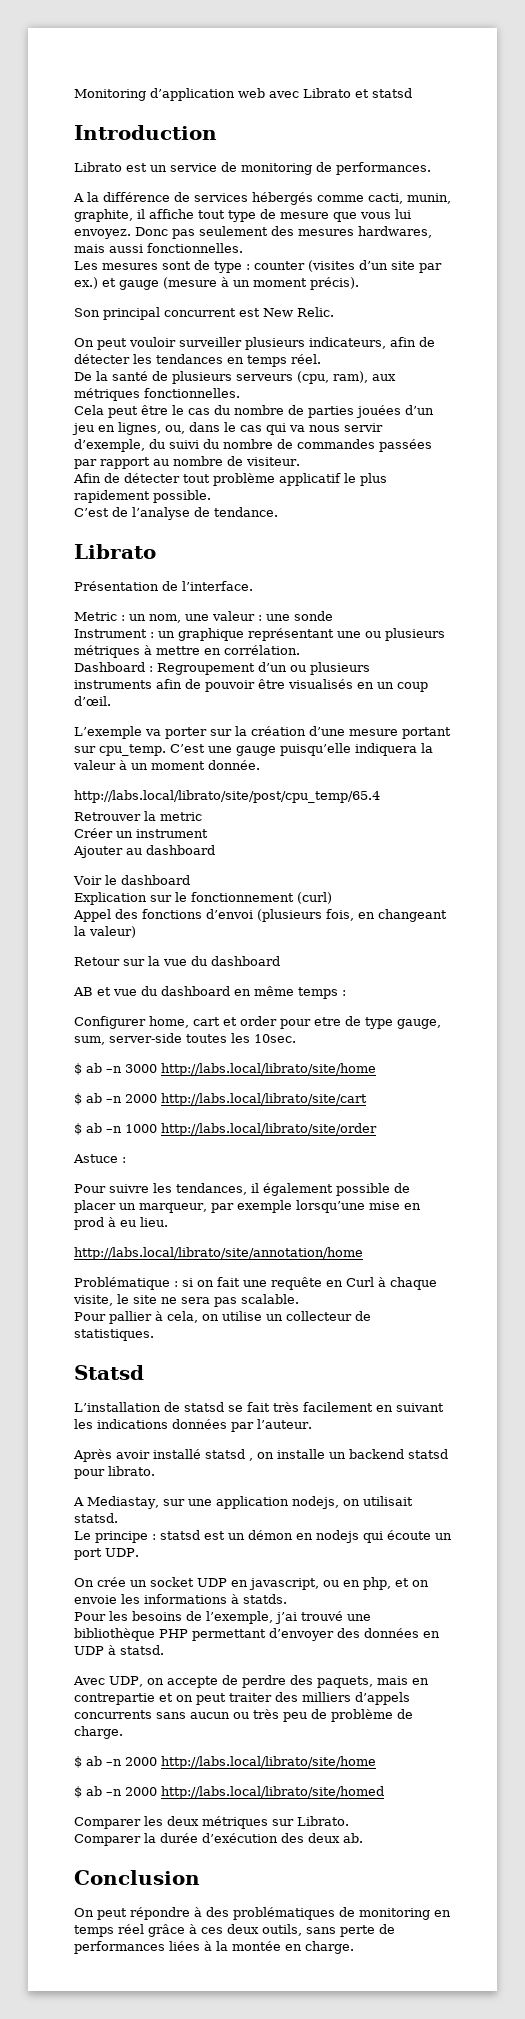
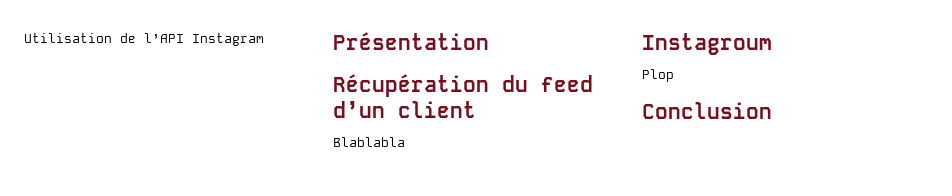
[74,88,412,101] [74,125,217,140] [74,162,431,175] [73,192,451,205] [74,209,411,222] [74,226,432,239] [74,243,243,253] [74,260,442,273] [74,277,359,290] [74,307,334,320] [74,337,435,350] [74,354,321,367] [74,371,396,384] [74,388,240,401] [74,405,434,418] [72,422,383,435] [74,439,432,452] [74,456,300,469] [73,473,387,486] [74,490,211,503] [74,507,278,520] [74,544,156,559] [74,581,253,591] [74,611,333,623] [74,628,445,641] [74,645,300,658] [74,662,370,675] [74,679,428,692] [74,696,111,706] [74,726,451,739] [74,743,433,756] [73,760,260,770] [74,790,380,803] [74,811,202,821] [74,828,208,838] [73,845,215,858] [73,875,190,885] [74,892,332,905] [73,909,447,922] [74,926,136,938] [74,956,280,966] [73,986,346,999] [74,1016,441,1029] [74,1033,296,1045] [74,1063,376,1076] [74,1093,367,1106] [74,1123,377,1136] [73,1154,126,1163] [74,1183,410,1196] [74,1200,421,1213] [74,1217,168,1230] [74,1247,363,1260] [74,1277,437,1290] [73,1294,299,1307] [74,1311,371,1324] [74,1329,154,1341] [74,1365,144,1380] [74,1402,444,1412] [74,1419,312,1432] [73,1449,448,1462] [74,1466,155,1479] [73,1496,413,1509] [74,1513,118,1523] [74,1530,452,1543] [74,1548,139,1560] [74,1577,429,1590] [74,1594,287,1604] [74,1611,371,1624] [74,1628,440,1641] [74,1645,164,1655] [73,1675,429,1688] [74,1692,410,1705] [74,1709,413,1722] [74,1726,123,1739] [74,1756,376,1769] [74,1786,384,1799] [74,1816,349,1829] [74,1833,363,1846] [74,1870,200,1885] [74,1907,451,1920] [74,1924,395,1937] [74,1941,354,1954] Monitoring d’application web avec Librato et statsd // Introduction // Librato est un service de monitoring de performances. // A la différence de services hébergés comme cacti, munin, graphite, il affiche tout type de mesure que vous lui envoyez. Donc pas seulement des mesures hardwares, mais aussi fonctionnelles. // Les mesures sont de type : counter (visites d’un site par ex.) et gauge (mesure à un moment précis). // Son principal concurrent est New Relic. // On peut vouloir surveiller plusieurs indicateurs, afin de détecter les tendances en temps réel. // De la santé de plusieurs serveurs (cpu, ram), aux métriques fonctionnelles. // Cela peut être le cas du nombre de parties jouées d’un jeu en lignes, ou, dans le cas qui va nous servir d’exemple, du suivi du nombre de commandes passées par rapport au nombre de visiteur. // Afin de détecter tout problème applicatif le plus rapidement possible. // C’est de l’analyse de tendance. // Librato // Présentation de l’interface. // Metric : un nom, une valeur : une sonde // Instrument : un graphique représentant une ou plusieurs métriques à mettre en corrélation. // Dashboard : Regroupement d’un ou plusieurs instruments afin de pouvoir être visualisés en un coup d’œil. // L’exemple va porter sur la création d’une mesure portant sur cpu_temp. C’est une gauge puisqu’elle indiquera la valeur à un moment donnée. // http://labs.local/librato/site/post/cpu_temp/65.4 // Retrouver la metric // Créer un instrument // Ajouter au dashboard // Voir le dashboard // Explication sur le fonctionnement (curl) // Appel des fonctions d’envoi (plusieurs fois, en changeant la valeur) // Retour sur la vue du dashboard // AB et vue du dashboard en même temps : // Configurer home, cart et order pour etre de type gauge, sum, server-side toutes les 10sec. // $ ab –n 3000 http://labs.local/librato/site/home // $ ab –n 2000 http://labs.local/librato/site/cart // $ ab –n 1000 http://labs.local/librato/site/order // Astuce : // Pour suivre les tendances, il également possible de placer un marqueur, par exemple lorsqu’une mise en prod à eu lieu. // http://labs.local/librato/site/annotation/home // Problématique : si on fait une requête en Curl à chaque visite, le site ne sera pas scalable. // Pour pallier à cela, on utilise un collecteur de statistiques. // Statsd // L’installation de statsd se fait très facilement en suivant les indications données par l’auteur. // Après avoir installé statsd , on installe un backend statsd pour librato. // A Mediastay, sur une application nodejs, on utilisait statsd. // Le principe : statsd est un démon en nodejs qui écoute un port UDP. // On crée un socket UDP en javascript, ou en php, et on envoie les informations à statds. // Pour les besoins de l’exemple, j’ai trouvé une bibliothèque PHP permettant d’envoyer des données en UDP à statsd. // Avec UDP, on accepte de perdre des paquets, mais en contrepartie et on peut traiter des milliers d’appels concurrents sans aucun ou très peu de problème de charge. // $ ab –n 2000 http://labs.local/librato/site/home // $ ab –n 2000 http://labs.local/librato/site/homed // Comparer les deux métriques sur Librato. // Comparer la durée d’exécution des deux ab. // Conclusion // On peut répondre à des problématiques de monitoring en temps réel grâce à ces deux outils, sans perte de performances liées à la montée en charge. -> [24,33,264,46] [333,32,489,50] [333,74,593,97] [333,101,476,118] [333,137,405,147] [642,33,772,55] [642,69,674,82] [642,102,772,119] Utilisation de l’API Instagram // Présentation // Récupération du feed d’un client // Blablabla // Instagroum // Plop // Conclusion

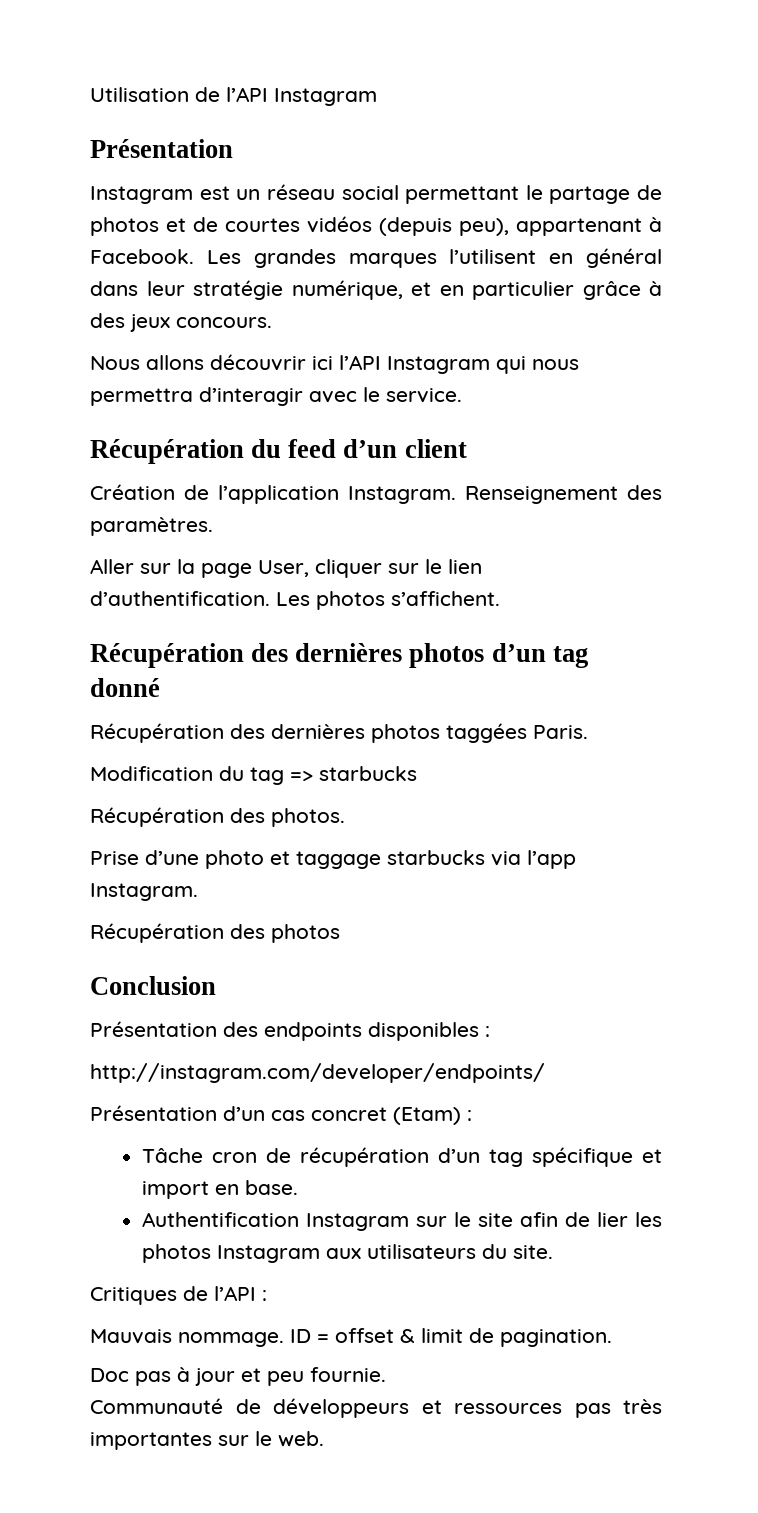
(489, 41) none -> [90,184,662,204] [90,216,662,236] [90,248,662,268] [90,280,662,300] [90,313,272,332] [90,354,579,374] [90,387,462,406] // Instagram est un réseau social permettant le partage de photos et de courtes vidéos (depuis peu), appartenant à Facebook. Les grandes marques l’utilisent en général dans leur stratégie numérique, et en particulier grâce à des jeux concours. // Nous allons découvrir ici l’API Instagram qui nous permettra d’interagir avec le service.
[333,137,405,147] [642,33,772,55] [642,69,674,82] [642,102,772,119] Blablabla // Instagroum // Plop // Conclusion -> [90,484,662,504] [90,517,213,536] [90,559,482,578] [90,591,500,610] [90,643,588,668] [90,678,160,697] [90,723,588,743] [90,766,417,785] [90,807,345,827] [90,850,576,869] [90,883,198,901] [90,923,340,943] [90,976,216,995] [90,1021,490,1041] [90,1063,545,1083] [90,1105,472,1125] [142,1147,662,1167] [142,1180,299,1199] [142,1212,663,1231] [142,1244,554,1263] [90,1286,267,1305] [90,1328,612,1347] [90,1367,386,1386] [90,1398,662,1418] [90,1431,324,1450] Création de l’application Instagram. Renseignement des paramètres. // Aller sur la page User, cliquer sur le lien d’authentification. Les photos s’affichent. // Récupération des dernières photos d’un tag donné // Récupération des dernières photos taggées Paris. // Modification du tag => starbucks // Récupération des photos. // Prise d’une photo et taggage starbucks via l’app Instagram. // Récupération des photos // Conclusion // Présentation des endpoints disponibles : // http://instagram.com/developer/endpoints/ // Présentation d’un cas concret (Etam) : // Tâche cron de récupération d’un tag spécifique et import en base. // Authentification Instagram sur le site afin de lier les photos Instagram aux utilisateurs du site. // Critiques de l’API : // Mauvais nommage. ID = offset & limit de pagination. // Doc pas à jour et peu fournie. // Communauté de développeurs et ressources pas très importantes sur le web.

